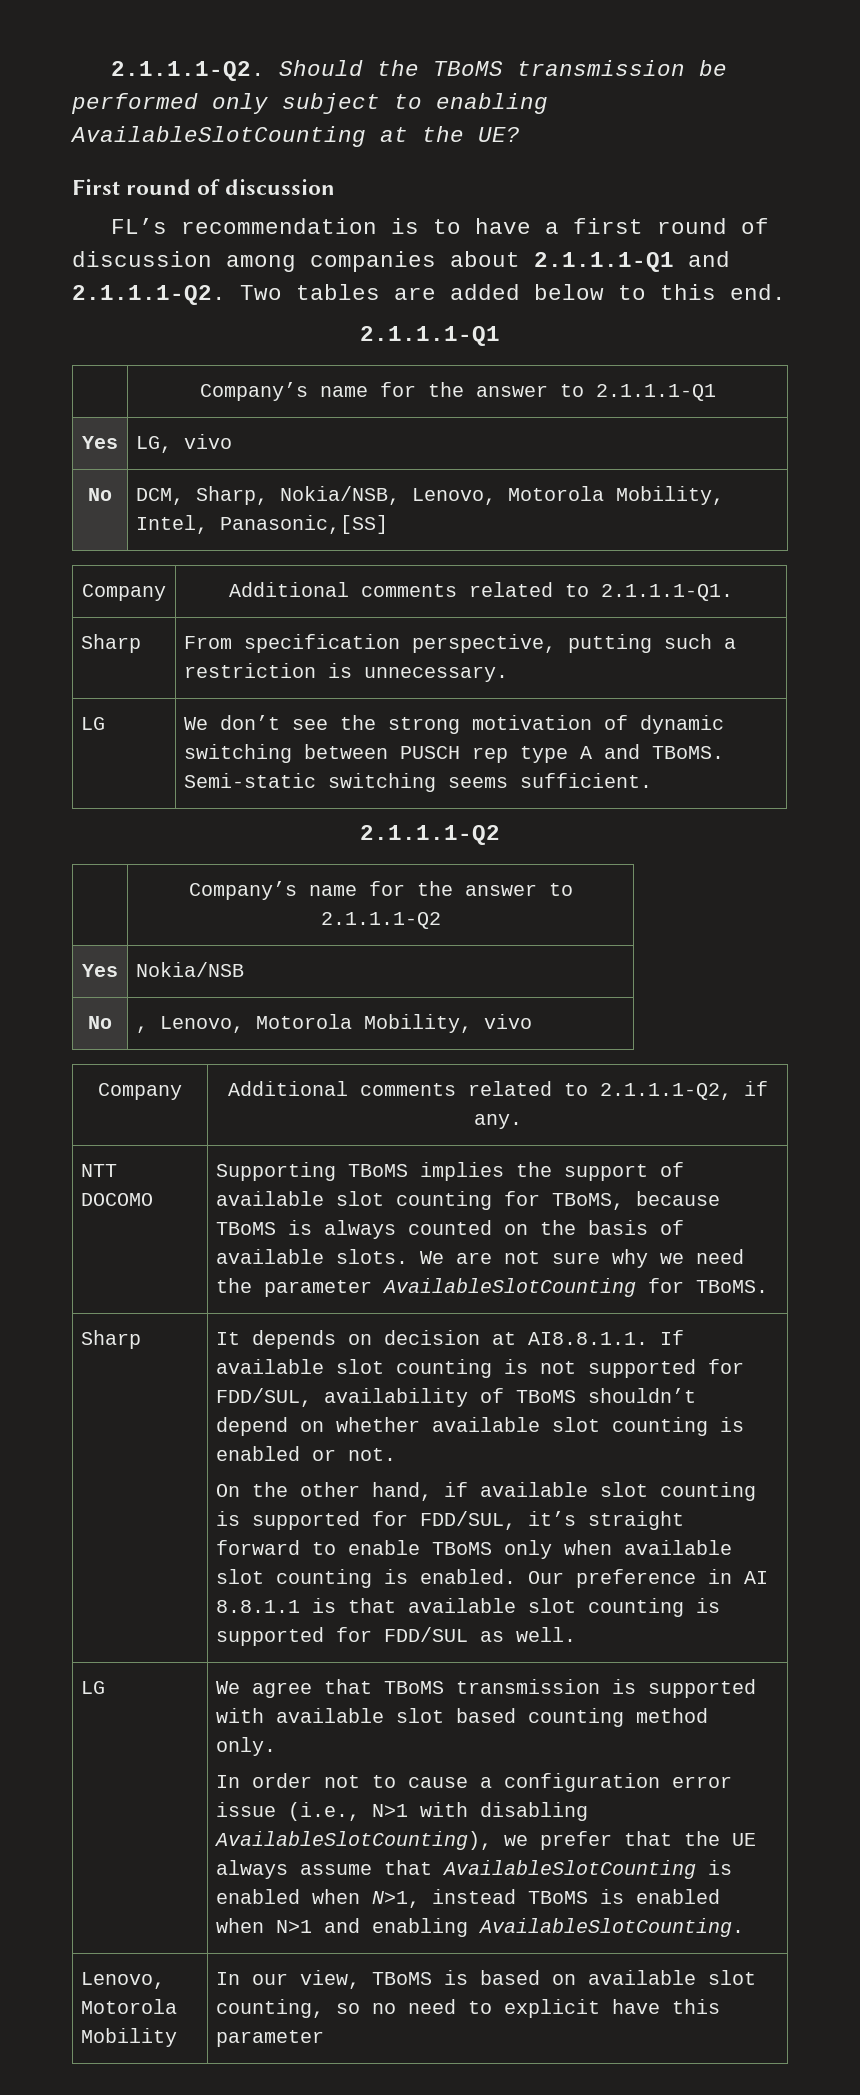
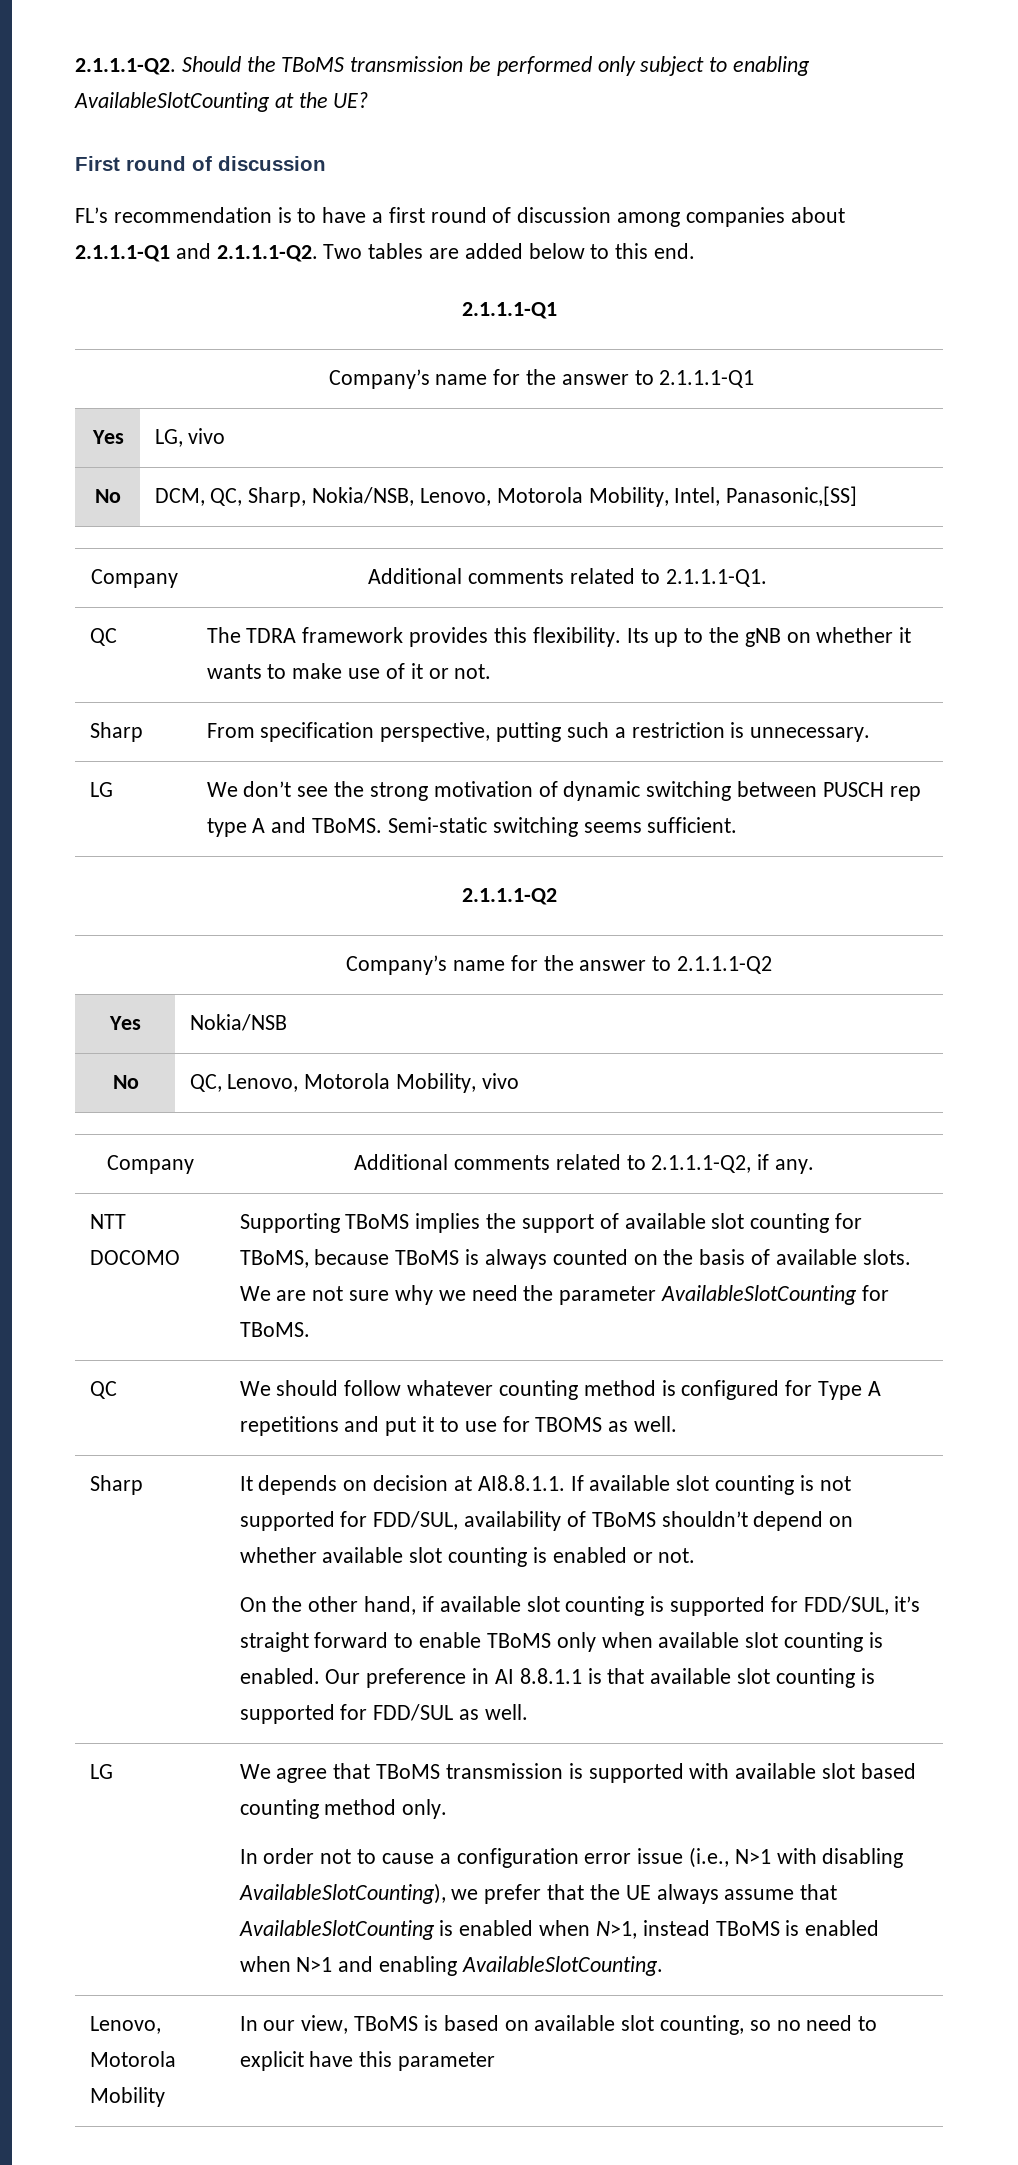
(185, 496) none -> [210,488,243,506] QC,
(734, 592) none -> [89,628,117,646] [206,627,912,647] [206,663,492,679] // QC | The TDRA framework provides this flexibility. Its up to the gNB on whether it wants to make use of it or not.
[136,1026,149,1033] , -> [189,1074,222,1092] QC,
(769, 1286) none -> [89,1381,117,1399] [239,1380,881,1400] [239,1416,677,1436] // QC | We should follow whatever counting method is configured for Type A repetitions and put it to use for TBOMS as well.

